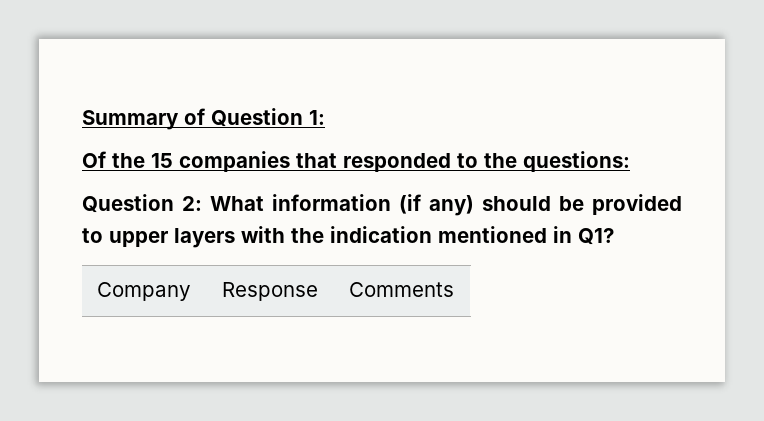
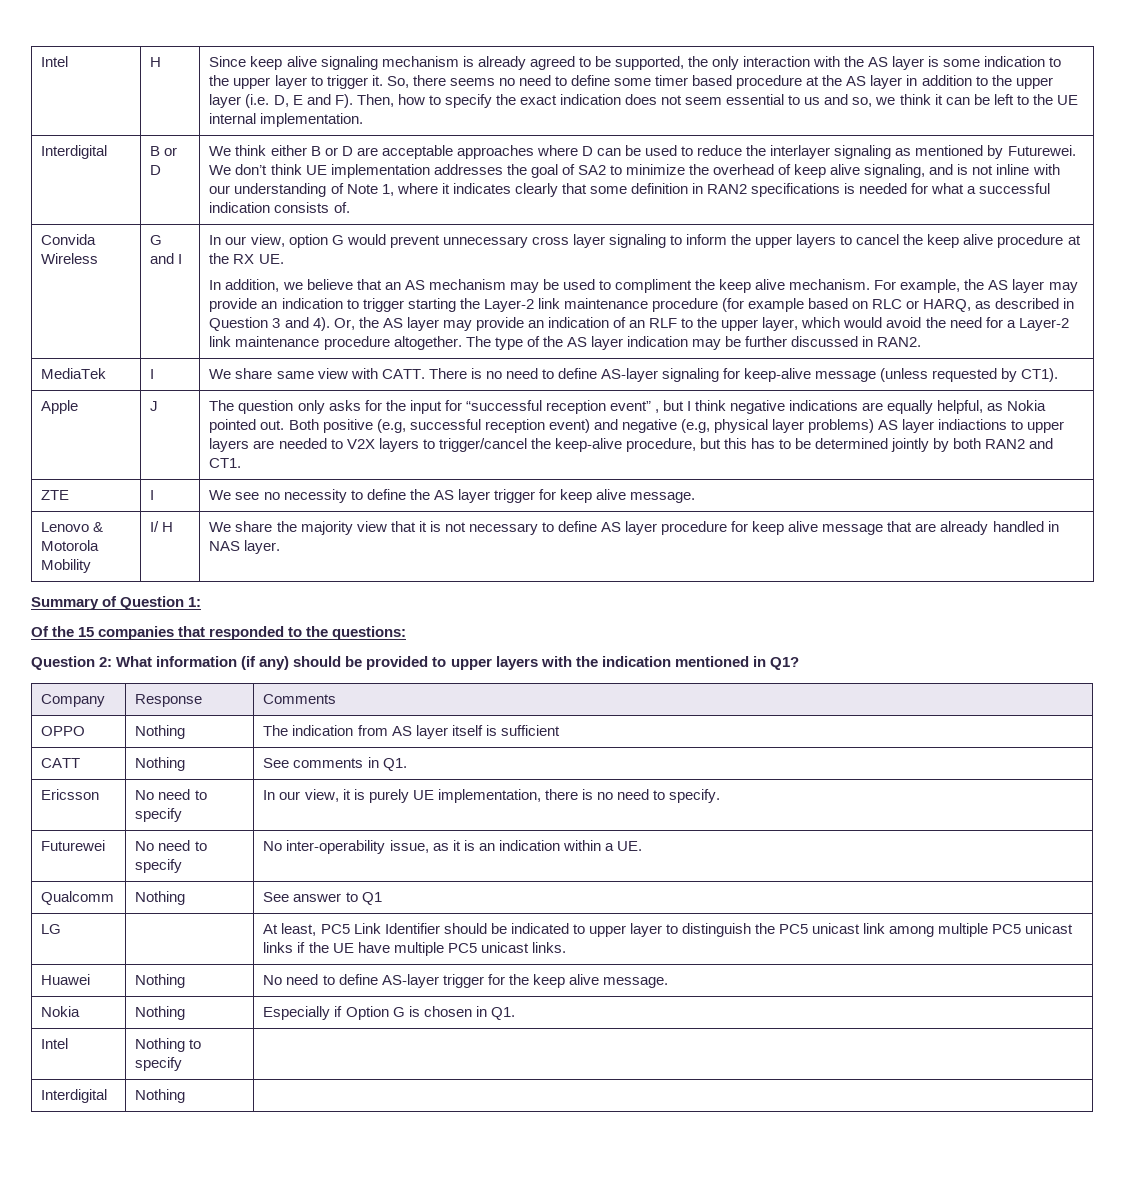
(82, 120) none -> [41,56,69,67] [150,57,162,67] [209,56,1062,70] [209,75,1053,89] [209,94,1078,108] [209,113,364,127] [41,145,108,159] [150,146,178,156] [150,165,162,175] [209,145,1076,159] [209,164,1060,178] [209,183,1051,197] [209,202,350,213] [41,234,97,245] [41,253,99,264] [150,235,163,245] [150,253,183,264] [209,234,1081,248] [209,253,284,264] [209,279,1078,293] [209,298,1075,312] [209,317,1069,331] [209,336,922,350] [41,368,107,379] [150,369,155,379] [209,368,1059,382] [41,400,79,414] [150,401,159,411] [209,400,1047,414] [209,419,1065,433] [209,438,1054,452] [209,458,242,468] [41,490,70,500] [150,490,155,500] [209,489,696,503] [41,522,104,532] [41,540,100,551] [41,559,92,573] [150,521,174,532] [209,521,1059,535] [209,540,281,554] Intel | H | Since keep alive signaling mechanism is already agreed to be supported, the only interaction with the AS layer is some indication to the upper layer to trigger it. So, there seems no need to define some timer based procedure at the AS layer in addition to the upper layer (i.e. D, E and F). Then, how to specify the exact indication does not seem essential to us and so, we think it can be left to the UE internal implementation. // Interdigital | B or D | We think either B or D are acceptable approaches where D can be used to reduce the interlayer signaling as mentioned by Futurewei. We don’t think UE implementation addresses the goal of SA2 to minimize the overhead of keep alive signaling, and is not inline with our understanding of Note 1, where it indicates clearly that some definition in RAN2 specifications is needed for what a successful indication consists of. // Convida Wireless | G and I | In our view, option G would prevent unnecessary cross layer signaling to inform the upper layers to cancel the keep alive procedure at the RX UE. // In addition, we believe that an AS mechanism may be used to compliment the keep alive mechanism. For example, the AS layer may provide an indication to trigger starting the Layer-2 link maintenance procedure (for example based on RLC or HARQ, as described in Question 3 and 4). Or, the AS layer may provide an indication of an RLF to the upper layer, which would avoid the need for a Layer-2 link maintenance procedure altogether. The type of the AS layer indication may be further discussed in RAN2. // MediaTek | I | We share same view with CATT. There is no need to define AS-layer signaling for keep-alive message (unless requested by CT1). // Apple | J | The question only asks for the input for “successful reception event” , but I think negative indications are equally helpful, as Nokia pointed out. Both positive (e.g, successful reception event) and negative (e.g, physical layer problems) AS layer indiactions to upper layers are needed to V2X layers to trigger/cancel the keep-alive procedure, but this has to be determined jointly by both RAN2 and CT1. // ZTE | I | We see no necessity to define the AS layer trigger for keep alive message. // Lenovo & Motorola Mobility | I/ H | We share the majority view that it is not necessary to define AS layer procedure for keep alive message that are already handled in NAS layer. //
(455, 289) none -> [41,726,86,736] [135,725,186,739] [263,725,560,739] [41,758,81,768] [135,757,186,771] [263,757,407,771] [41,789,100,800] [135,789,207,800] [135,808,183,822] [263,789,721,803] [41,840,106,851] [135,840,207,851] [135,859,183,873] [263,840,642,854] [41,891,115,905] [135,891,186,905] [263,892,382,905] [41,924,62,934] [263,923,1074,937] [263,942,566,956] [41,974,91,985] [135,974,186,988] [263,974,668,988] [41,1006,81,1017] [135,1006,186,1020] [263,1006,515,1020] [41,1038,69,1049] [135,1038,202,1052] [135,1057,183,1071] [41,1089,108,1103] [135,1089,186,1103] // OPPO | Nothing | The indication from AS layer itself is sufficient // CATT | Nothing | See comments in Q1. // Ericsson | No need to specify | In our view, it is purely UE implementation, there is no need to specify. // Futurewei | No need to specify | No inter-operability issue, as it is an indication within a UE. // Qualcomm | Nothing | See answer to Q1 // LG | | At least, PC5 Link Identifier should be indicated to upper layer to distinguish the PC5 unicast link among multiple PC5 unicast links if the UE have multiple PC5 unicast links. // Huawei | Nothing | No need to define AS-layer trigger for the keep alive message. // Nokia | Nothing | Especially if Option G is chosen in Q1. // Intel | Nothing to specify | // Interdigital | Nothing |

